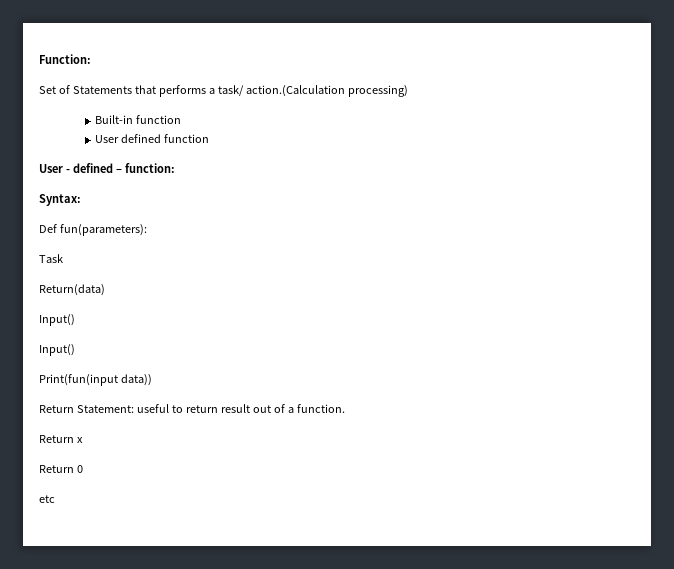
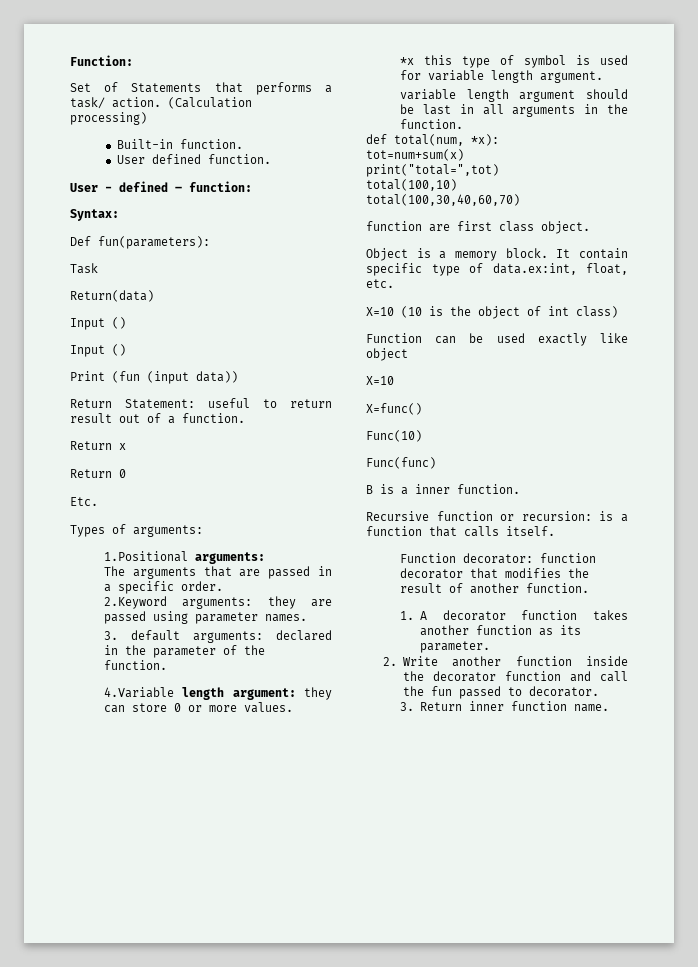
[245,85,345,97] action.(Calculation -> [112,97,252,109] action. (Calculation
[135,115,181,124] function -> [179,139,243,149] function.
[163,134,209,143] function -> [207,154,271,164] function.
[39,314,75,326] [39,344,75,356] [39,374,118,386] Input() // Input() // Print(fun(input -> [70,317,126,330] [70,344,126,357] [70,371,189,384] Input () // Input () // Print (fun (input
[39,495,55,503] etc -> [70,497,98,506] [70,524,203,537] [104,551,266,564] [104,566,333,579] [104,581,224,594] [104,596,332,609] [104,611,308,624] [104,630,332,643] [104,645,266,658] [104,660,168,670] [104,687,332,700] [104,702,294,713] [400,55,628,68] [400,70,604,83] [400,89,628,102] [400,104,628,117] [400,119,464,129] [366,134,499,146] [366,149,464,161] [366,164,499,177] [366,179,457,191] [366,194,520,206] [366,221,590,234] [366,248,628,261] [366,263,628,276] [366,279,394,288] [366,306,618,319] [366,333,628,346] [366,348,408,361] [366,376,394,385] [366,403,422,415] [366,430,422,442] [366,457,436,469] [366,484,520,495] [366,511,628,522] [366,526,555,537] [400,553,597,564] [400,568,590,579] [400,583,590,594] [400,610,628,621] [419,625,581,636] [419,641,490,653] [383,656,628,667] [402,671,628,682] [402,686,599,699] [400,701,609,712] Etc. // Types of arguments: // 1.Positional arguments: // The arguments that are passed in a specific order. // 2.Keyword arguments: they are passed using parameter names. // 3. default arguments: declared in the parameter of the function. // 4.Variable length argument: they can store 0 or more values. // *x this type of symbol is used for variable length argument. // variable length argument should be last in all arguments in the function. // def total(num, *x): // tot=num+sum(x) // print("total=",tot) // total(100,10) // total(100,30,40,60,70) // function are first class object. // Object is a memory block. It contain specific type of data.ex:int, float, etc. // X=10 (10 is the object of int class) // Function can be used exactly like object // X=10 // X=func() // Func(10) // Func(func) // B is a inner function. // Recursive function or recursion: is a function that calls itself. // Function decorator: function decorator that modifies the result of another function. // 1. A decorator function takes another function as its parameter. // 2. Write another function inside the decorator function and call the fun passed to decorator. // 3. Return inner function name.

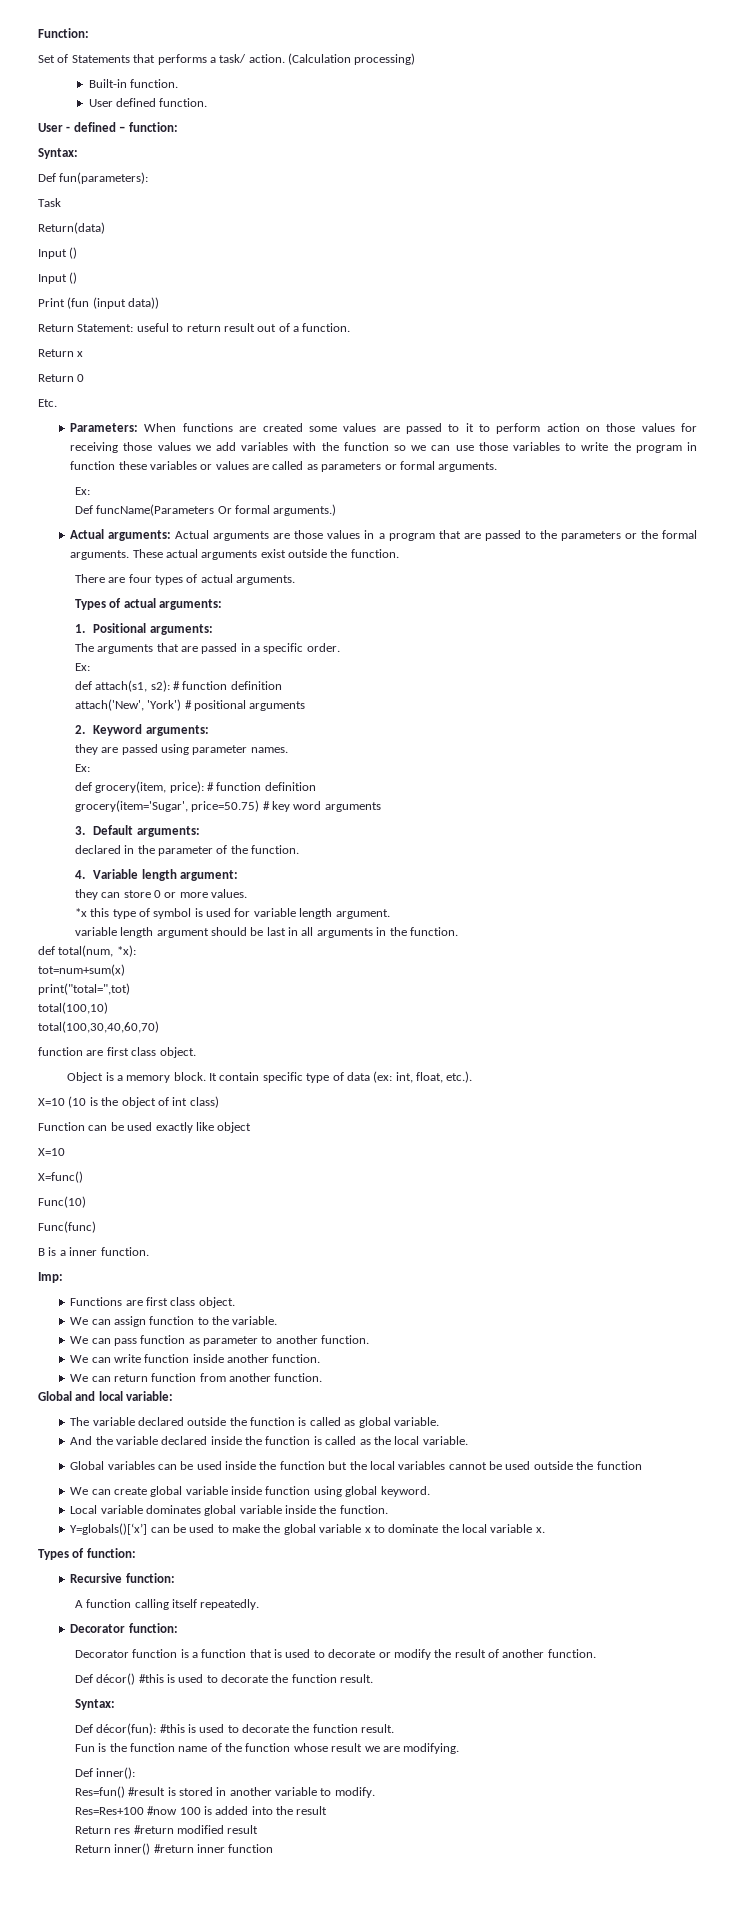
[70,524,203,537] [104,551,189,562] // Types of arguments: // 1.Positional -> [70,423,697,434] [70,442,698,453] [70,461,498,472] [74,487,90,495] [74,504,337,516] [70,529,697,541] [70,549,399,560] [74,574,296,585] [74,598,222,610] [74,623,147,633] // Parameters: When functions are created some values are passed to it to perform action on those values for receiving those values we add variables with the function so we can use those variables to write the program in function these variables or values are called as parameters or formal arguments. // Ex: // Def funcName(Parameters Or formal arguments.) // Actual arguments: Actual arguments are those values in a program that are passed to the parameters or the formal arguments. These actual arguments exist outside the function. // There are four types of actual arguments. // Types of actual arguments: // 1. Positional
[104,596,253,609] 2.Keyword arguments: -> [74,663,90,671] [74,680,282,692] [74,699,306,711] [74,724,209,736] Ex: // def attach(s1, s2): # function definition // attach('New', 'York') # positional arguments // 2. Keyword arguments: //
[104,630,264,643] 3. default arguments: -> [74,764,90,772] [74,781,316,793] [74,800,381,812] [74,825,200,837] Ex: // def grocery(item, price): # function definition // grocery(item='Sugar', price=50.75) # key word arguments // 3. Default arguments: //
[104,687,175,698] 4.Variable -> [74,869,139,879] 4. Variable
(296, 694) none -> (238, 875) //
[492,263,628,275] [366,279,394,288] data.ex:int, float, etc. -> [346,1071,473,1083] data (ex: int, float, etc.).
[366,511,628,522] [366,526,555,537] [400,553,597,564] [400,568,562,579] Recursive function or recursion: is a function that calls itself. // Function decorator: function decorator that modifies -> [38,1272,63,1283] [70,1297,235,1308] [70,1316,278,1327] [70,1335,370,1346] [70,1354,321,1363] [70,1373,323,1382] [38,1391,174,1401] [70,1417,439,1428] [70,1436,468,1445] [70,1461,642,1470] [70,1486,430,1497] [70,1505,388,1516] [70,1523,545,1535] [38,1548,136,1560] [70,1573,175,1583] [74,1599,260,1610] [70,1623,178,1633] [74,1649,431,1660] Imp: // Functions are first class object. // We can assign function to the variable. // We can pass function as parameter to another function. // We can write function inside another function. // We can return function from another function. // Global and local variable: // The variable declared outside the function is called as global variable. // And the variable declared inside the function is called as the local variable. // Global variables can be used inside the function but the local variables cannot be used outside the function // We can create global variable inside function using global keyword. // Local variable dominates global variable inside the function. // Y=globals()[‘x’] can be used to make the global variable x to dominate the local variable x. // Types of function: // Recursive function: // A function calling itself repeatedly. // Decorator function: // Decorator function is a function that is used to decorate or modify
[400,610,628,621] [419,625,581,636] [419,641,490,653] [383,656,628,667] [402,671,628,682] [402,686,599,699] [400,702,462,711] 1. A decorator function takes another function as its parameter. // 2. Write another function inside the decorator function and call the fun passed to decorator. // 3. Return -> [74,1673,374,1685] [74,1699,115,1710] [74,1723,395,1735] [74,1743,460,1754] [74,1767,136,1779] [74,1786,375,1798] [74,1806,328,1815] [74,1825,259,1834] [74,1843,194,1855] Def décor() #this is used to decorate the function result. // Syntax: // Def décor(fun): #this is used to decorate the function result. // Fun is the function name of the function whose result we are modifying. // Def inner(): // Res=fun() #result is stored in another variable to modify. // Res=Res+100 #now 100 is added into the result // Return res #return modified result // Return inner() #return
[573,704,609,712] name. -> (274, 1848) none

